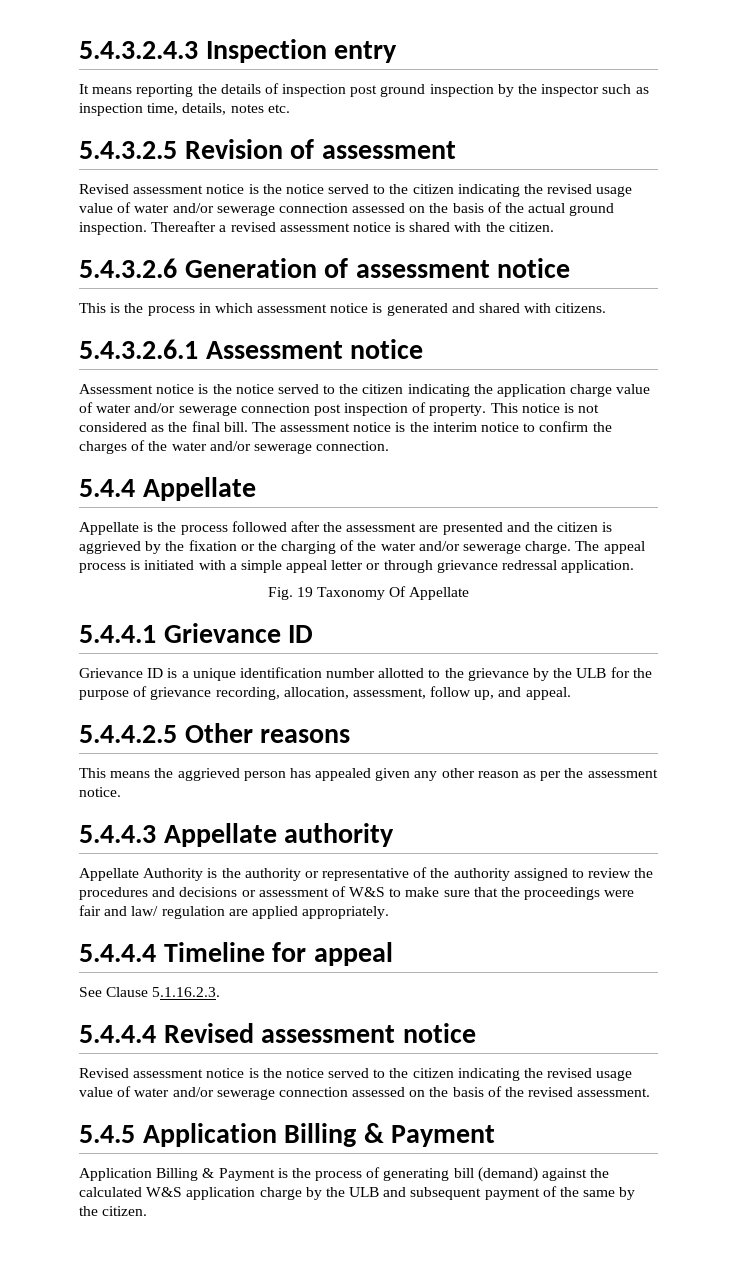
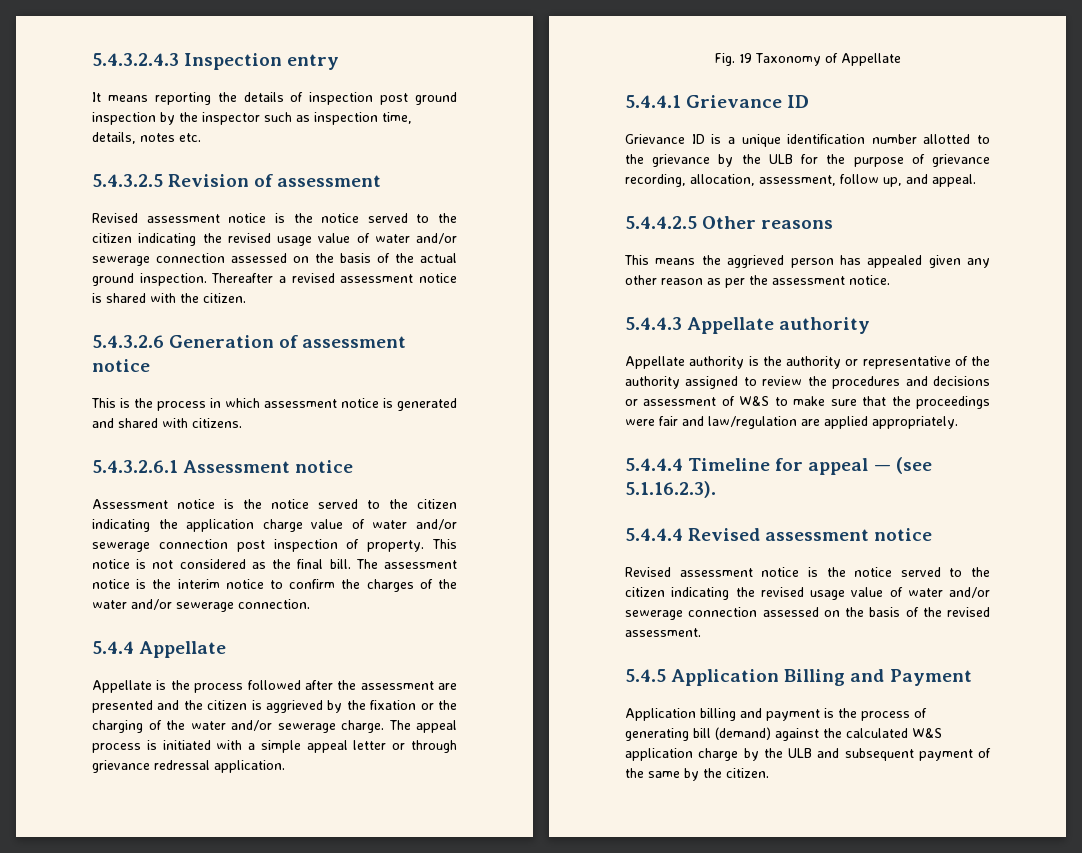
[389,586,407,597] Of -> [825,53,838,63] of
[143,868,204,881] Authority -> [689,356,745,369] authority
[131,906,225,919] law/ regulation -> [708,416,797,429] law/regulation
[79,987,221,997] // See Clause 5.1.16.2.3. -> [873,457,932,474] [625,481,716,498] — (see 5.1.16.2.3).
[363,1123,384,1143] & -> [850,669,885,682] and
[156,1168,275,1181] Billing & Payment -> [700,708,820,721] billing and payment

